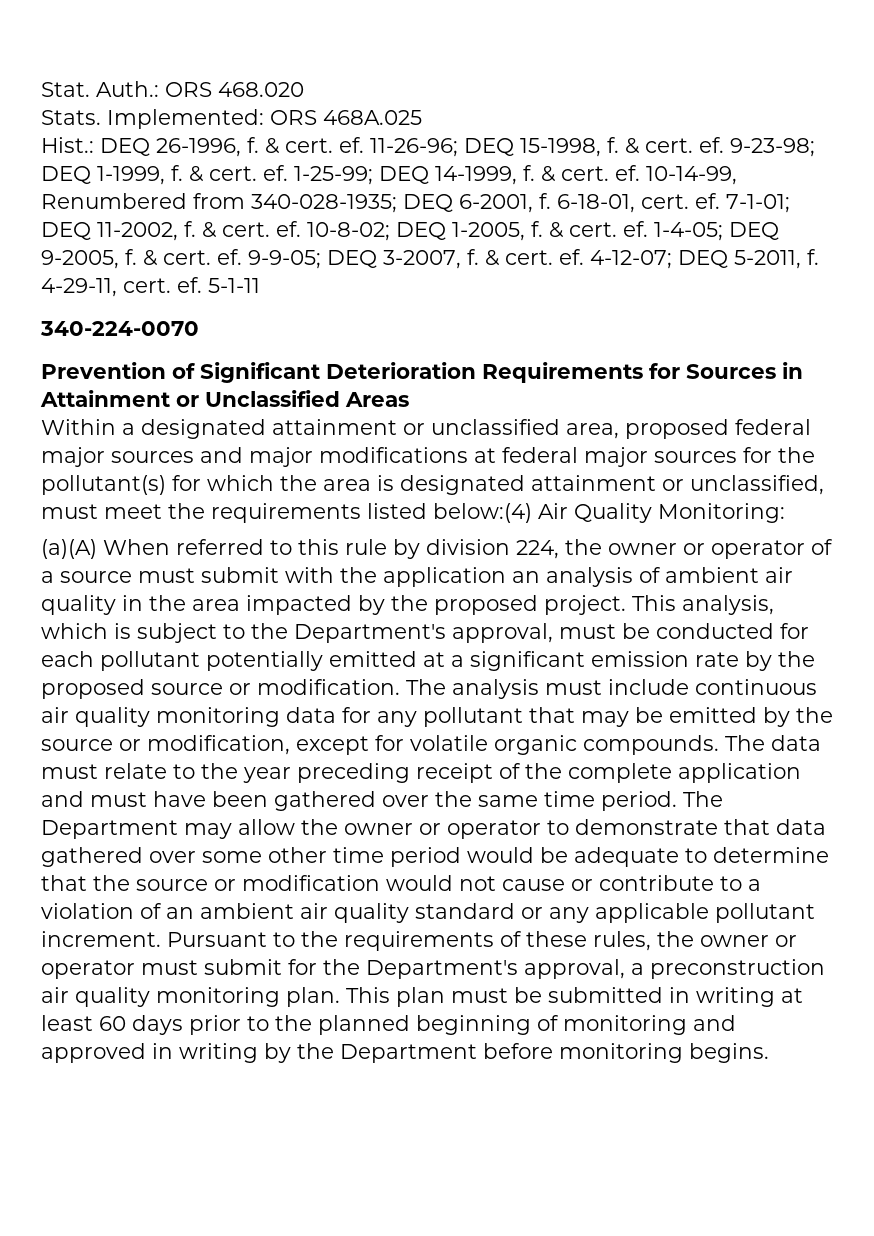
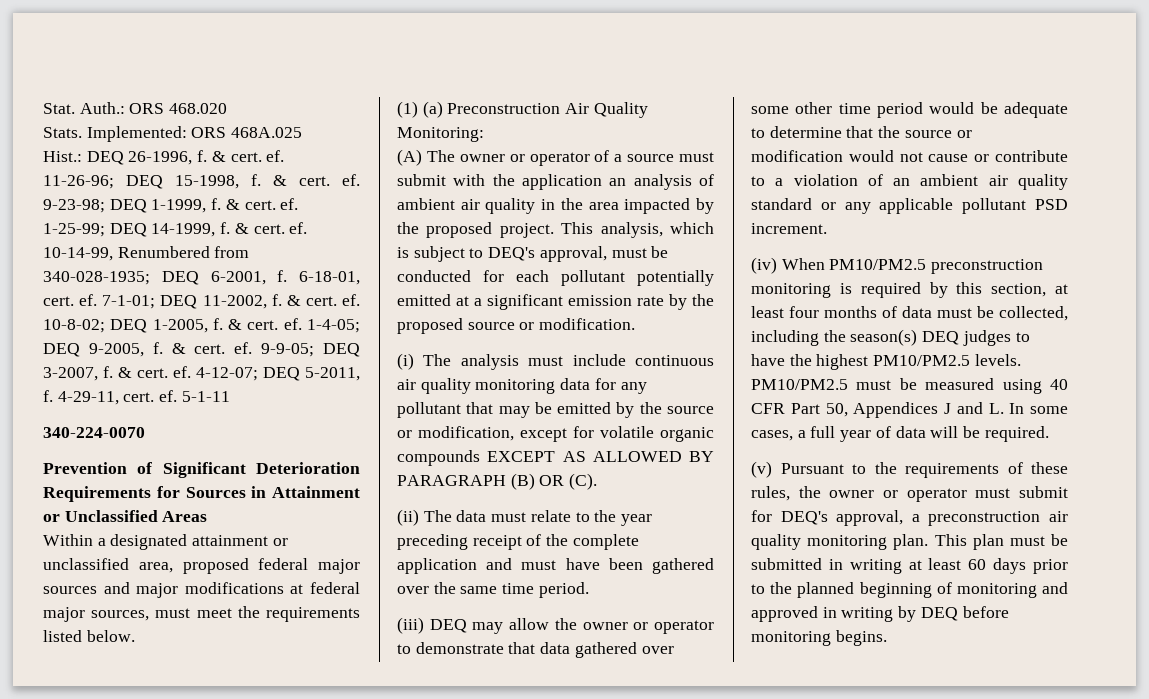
[654,447,815,463] [41,475,824,495] sources for the pollutant(s) for which the area is designated attainment or unclassified, -> [91,610,150,621] sources,
[433,503,532,523] below:(4) -> [86,630,135,642] [397,101,561,118] below. // (1) (a) Preconstruction
[41,539,602,559] (a)(A) When referred to this rule by division 224, the -> [397,149,455,166] (A) The
[251,623,446,643] the Department's -> [488,247,536,261] DEQ's
(400, 687) none -> [397,353,414,370] // (i)
[583,735,719,755] compounds. -> [397,450,714,466] [397,473,598,490] [397,509,419,526] compounds EXCEPT AS ALLOWED BY PARAGRAPH (B) OR (C). // (ii)
[683,791,723,807] [41,820,178,839] The Department -> [397,617,467,634] // (iii) DEQ
(815, 913) none -> [1035,199,1068,210] PSD
(161, 939) none -> [751,257,1044,274] [751,282,1068,298] [751,306,1068,321] [751,329,1030,346] [751,354,1021,370] [751,378,1068,394] [751,402,1068,418] [751,426,1049,442] [751,461,772,478] // (iv) When PM10/PM2.5 preconstruction monitoring is required by this section, at least four months of data must be collected, including the season(s) DEQ judges to have the highest PM10/PM2.5 levels. PM10/PM2.5 must be measured using 40 CFR Part 50, Appendices J and L. In some cases, a full year of data will be required. // (v)
[323,959,518,979] the Department's -> [780,511,828,525] DEQ's
[297,1043,477,1063] the Department -> [920,607,958,621] DEQ

